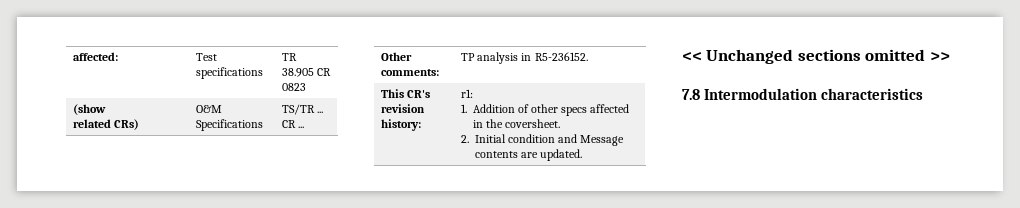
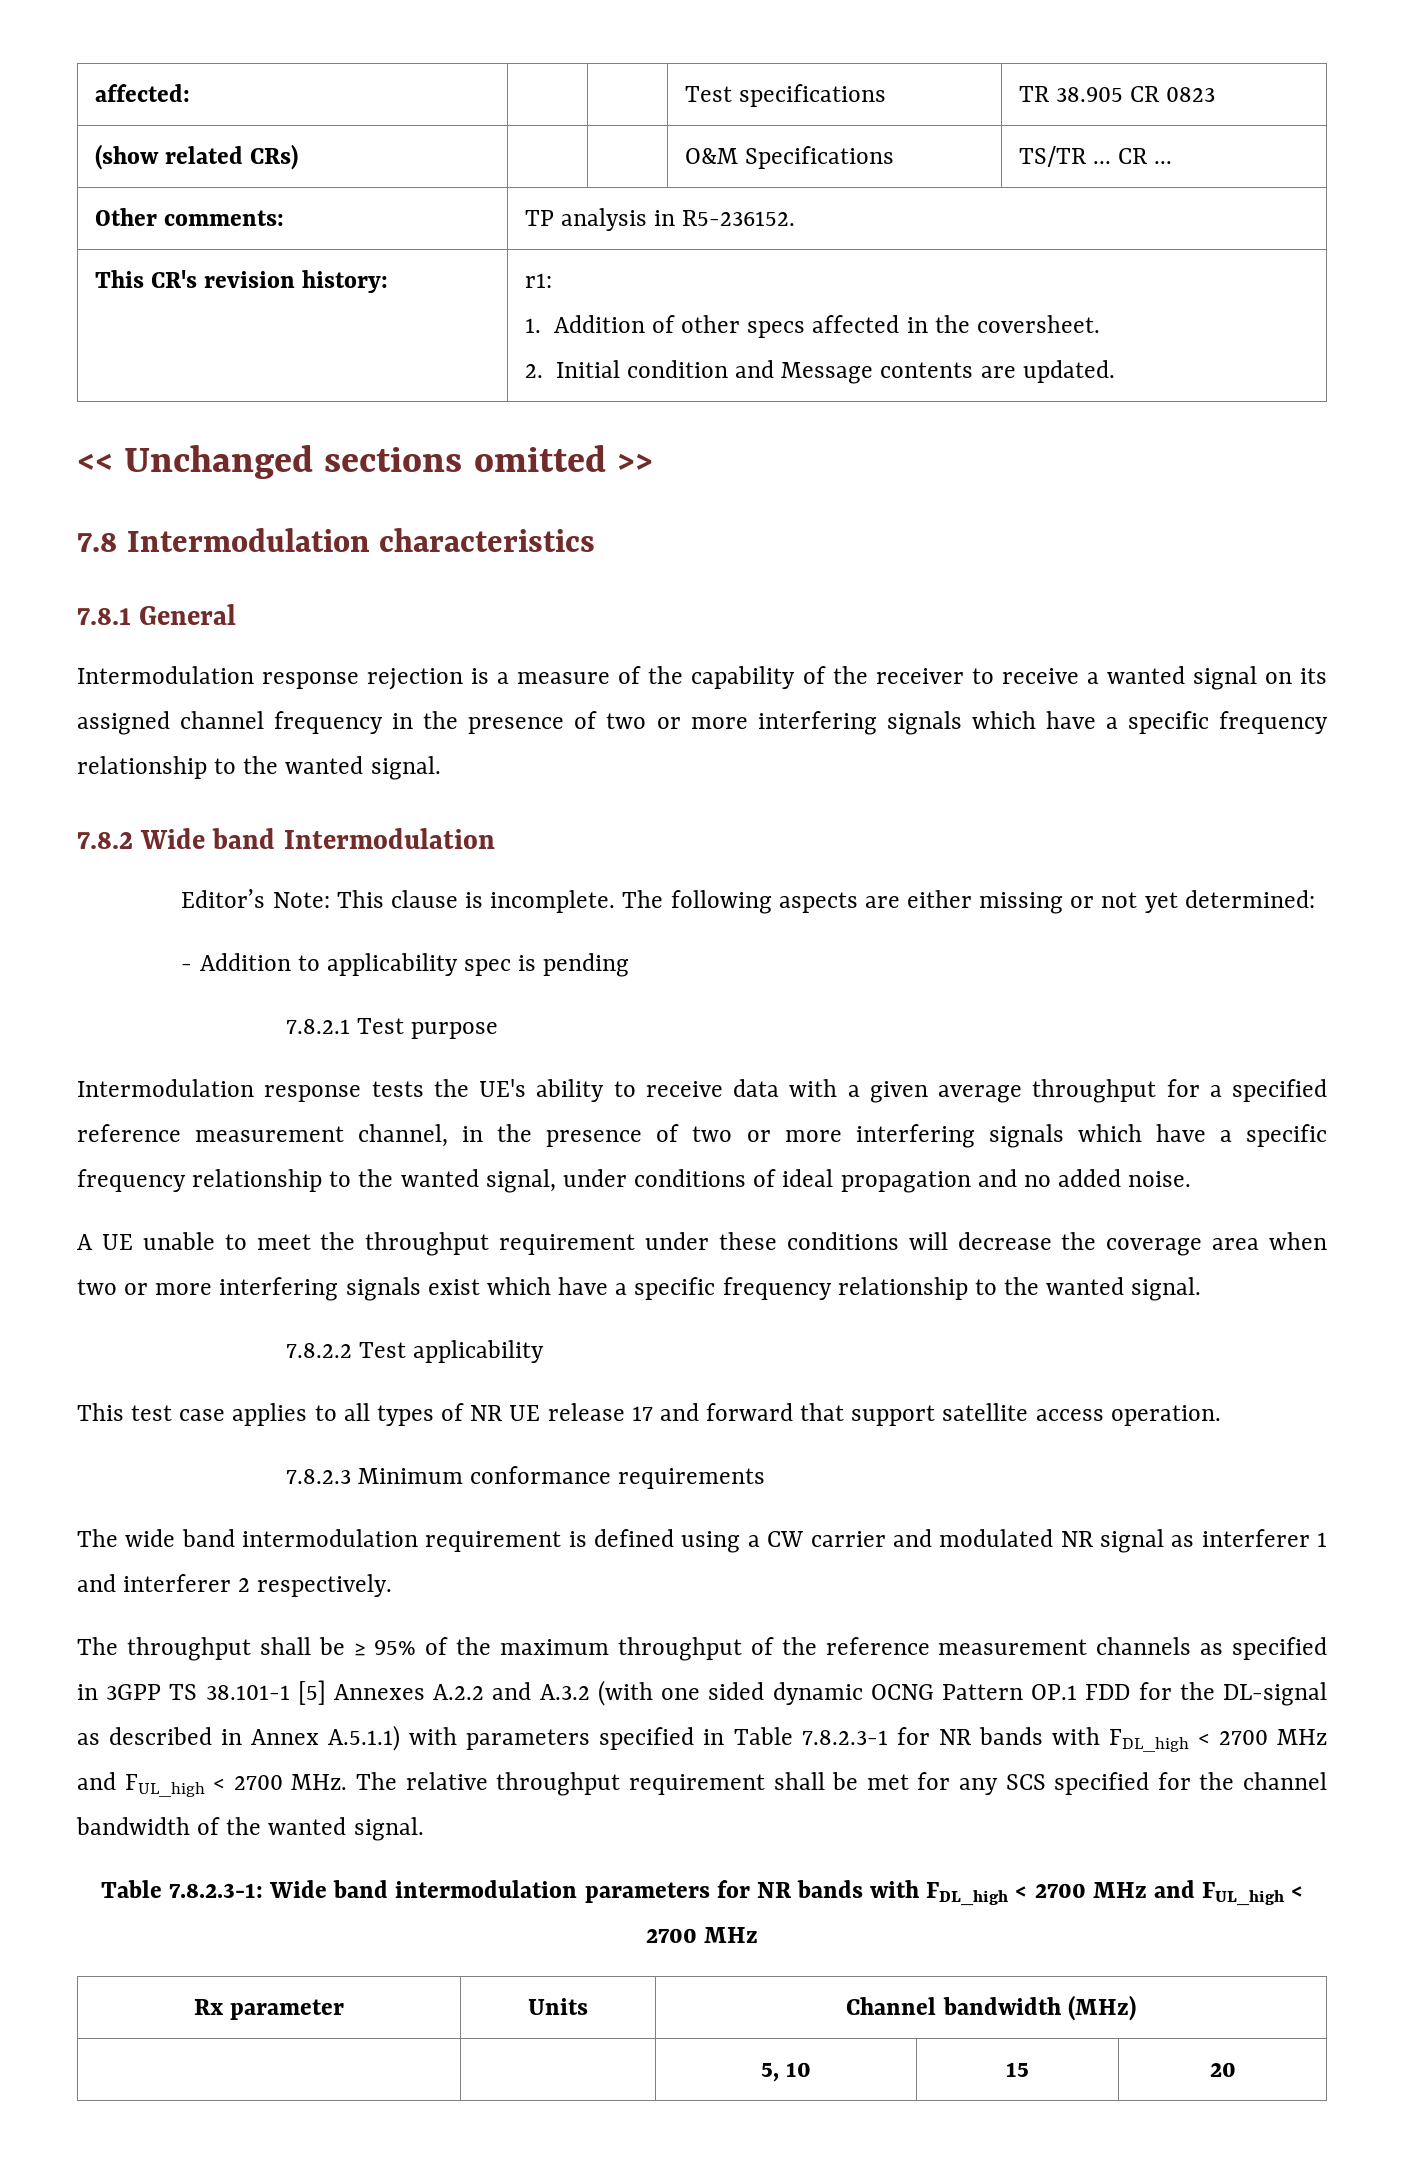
(924, 94) none -> [77,604,237,625] [77,666,1328,690] [77,711,1328,735] [77,756,441,780] [77,828,495,849] [181,889,1315,914] [181,953,630,977] [285,1018,499,1039] [77,1079,1327,1103] [77,1124,1327,1148] [77,1169,1192,1193] [77,1232,1327,1256] [77,1277,1202,1301] [285,1340,545,1363] [77,1403,1221,1426] [285,1466,766,1489] [77,1529,1327,1553] [77,1574,393,1597] [77,1637,1327,1661] [77,1680,1327,1706] [77,1725,1328,1752] [77,1772,1327,1797] [76,1817,424,1841] [100,1880,1304,1906] [645,1927,759,1943] [193,1999,345,2020] [528,1998,588,2015] [846,1995,1136,2021] [760,2062,812,2082] [1006,2062,1029,2077] [1209,2062,1236,2077] // 7.8.1 General // Intermodulation response rejection is a measure of the capability of the receiver to receive a wanted signal on its assigned channel frequency in the presence of two or more interfering signals which have a specific frequency relationship to the wanted signal. // 7.8.2 Wide band Intermodulation // Editor’s Note: This clause is incomplete. The following aspects are either missing or not yet determined: // - Addition to applicability spec is pending // 7.8.2.1 Test purpose // Intermodulation response tests the UE's ability to receive data with a given average throughput for a specified reference measurement channel, in the presence of two or more interfering signals which have a specific frequency relationship to the wanted signal, under conditions of ideal propagation and no added noise. // A UE unable to meet the throughput requirement under these conditions will decrease the coverage area when two or more interfering signals exist which have a specific frequency relationship to the wanted signal. // 7.8.2.2 Test applicability // This test case applies to all types of NR UE release 17 and forward that support satellite access operation. // 7.8.2.3 Minimum conformance requirements // The wide band intermodulation requirement is defined using a CW carrier and modulated NR signal as interferer 1 and interferer 2 respectively. // The throughput shall be ≥ 95% of the maximum throughput of the reference measurement channels as specified in 3GPP TS 38.101-1 [5] Annexes A.2.2 and A.3.2 (with one sided dynamic OCNG Pattern OP.1 FDD for the DL-signal as described in Annex A.5.1.1) with parameters specified in Table 7.8.2.3-1 for NR bands with FDL_high < 2700 MHz and FUL_high < 2700 MHz. The relative throughput requirement shall be met for any SCS specified for the channel bandwidth of the wanted signal. // Table 7.8.2.3-1: Wide band intermodulation parameters for NR bands with FDL_high < 2700 MHz and FUL_high < 2700 MHz // Rx parameter | Units | Channel bandwidth (MHz) // | | 5, 10 | 15 | 20

